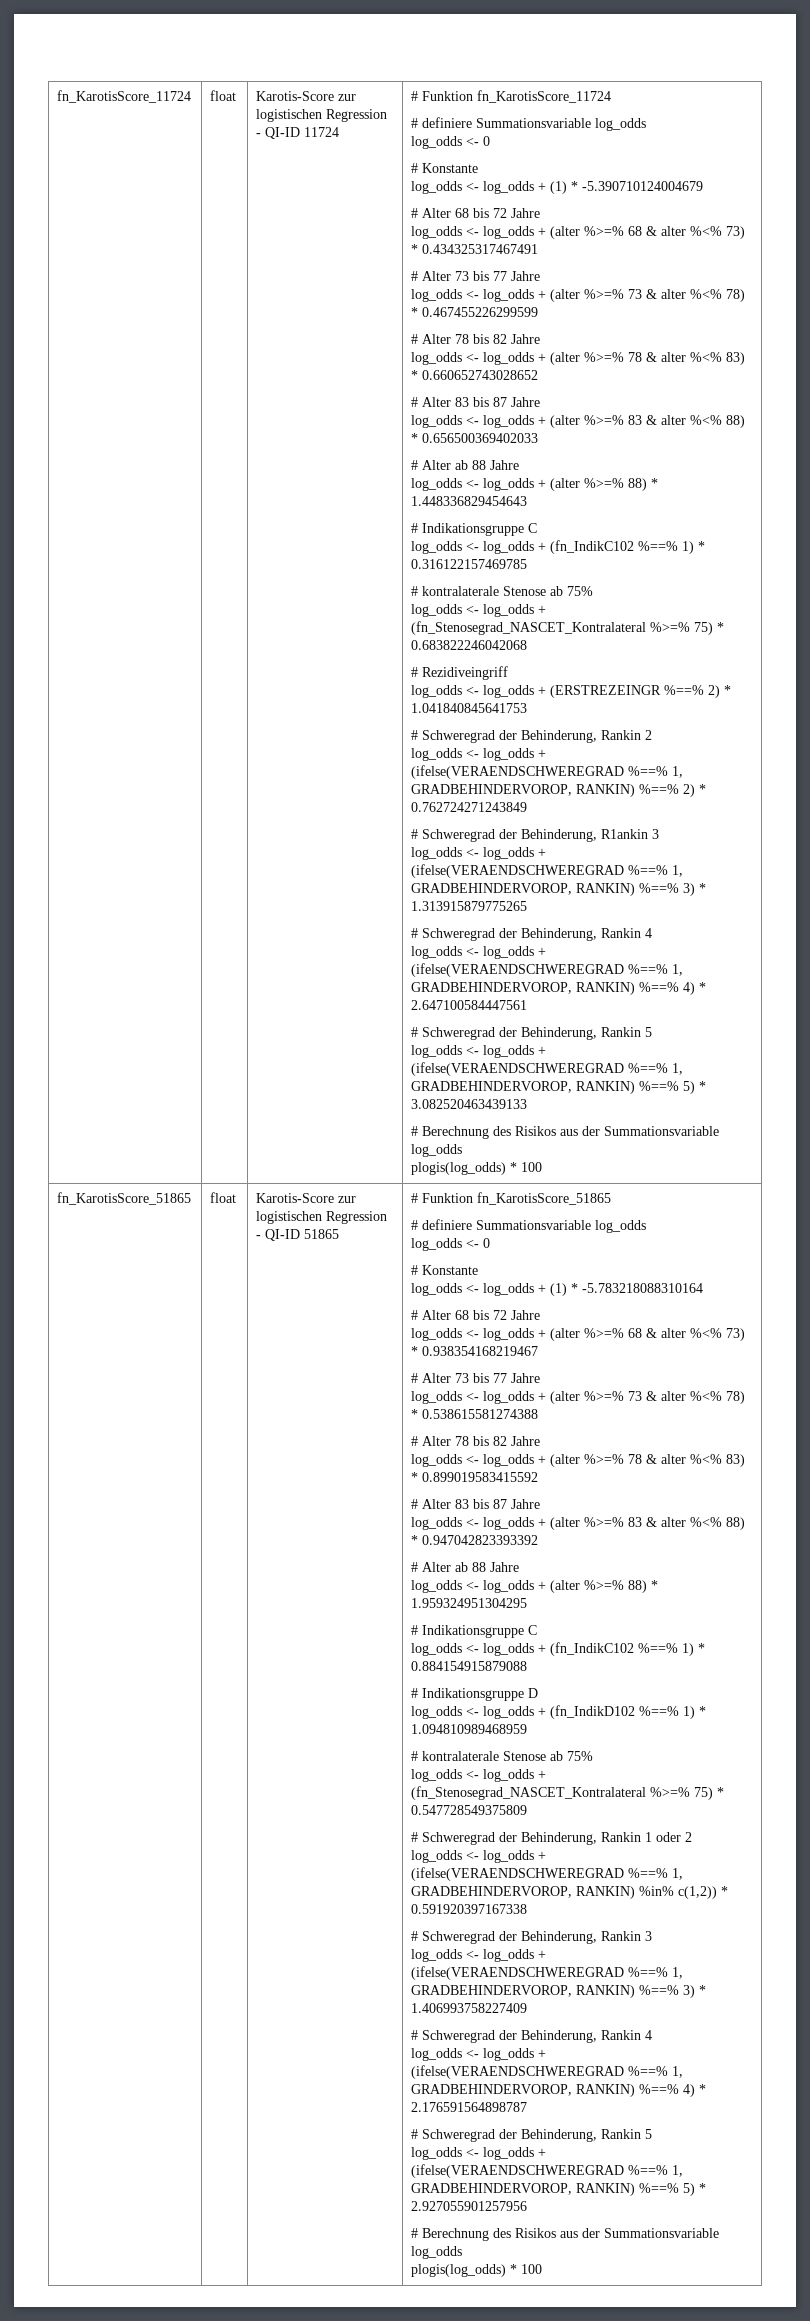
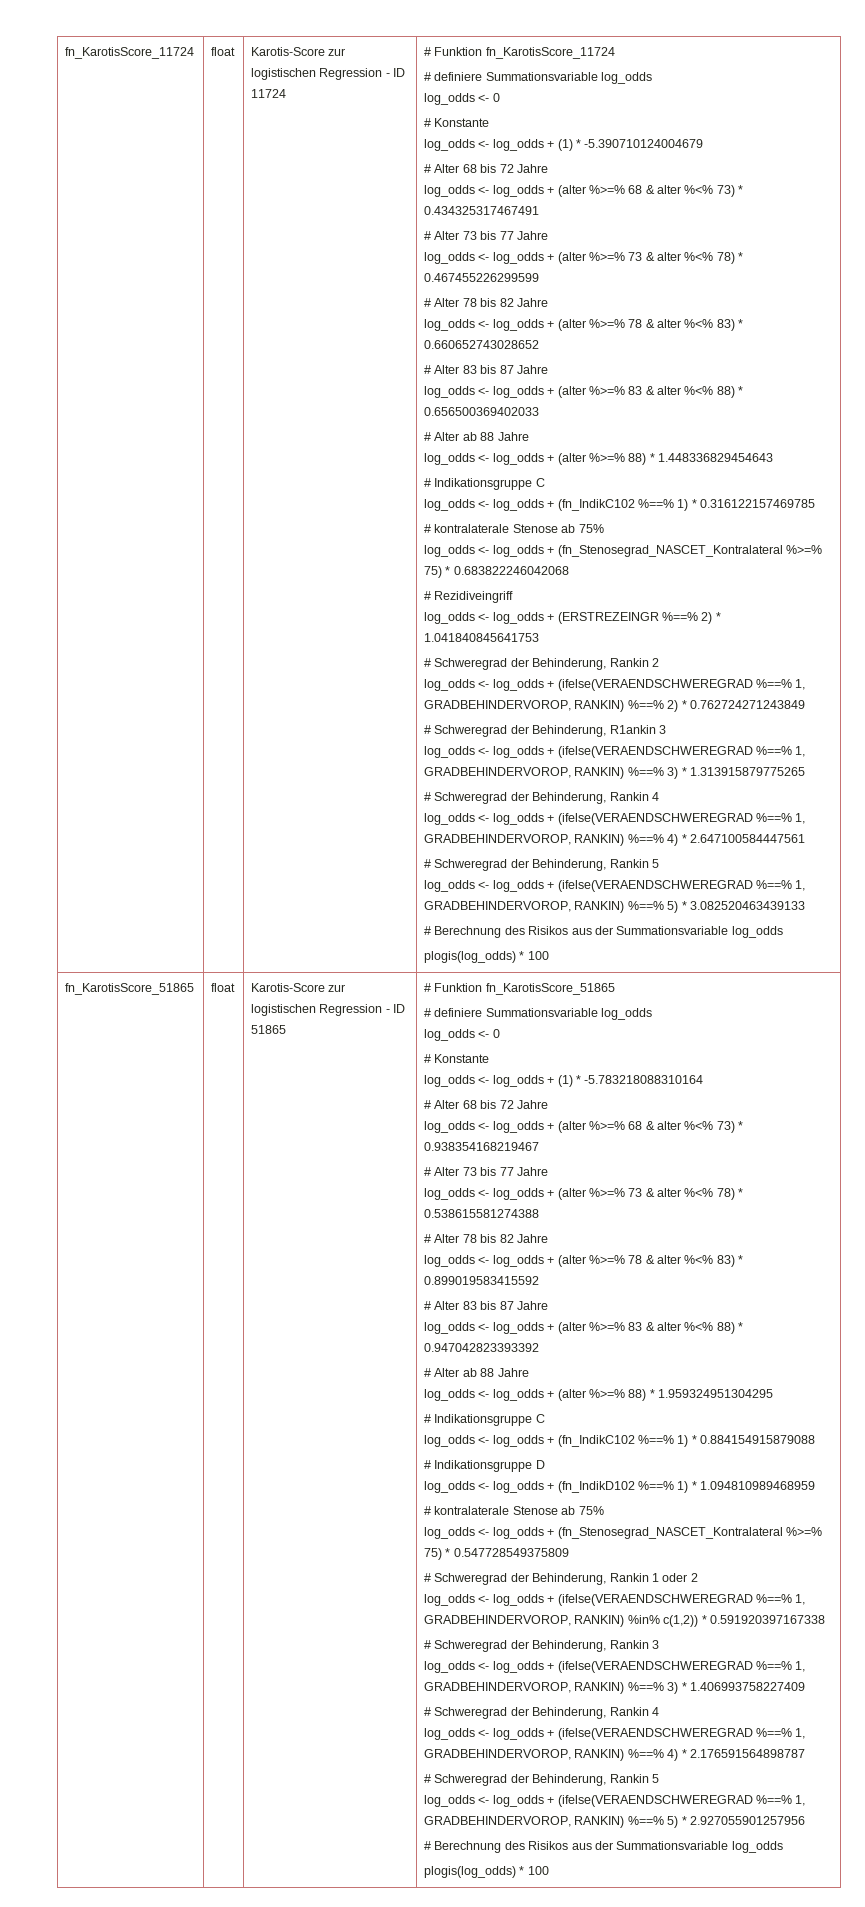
[265,127,301,139] QI-ID -> [393,68,406,77] ID
[265,1229,301,1241] QI-ID -> [393,1004,406,1013] ID

